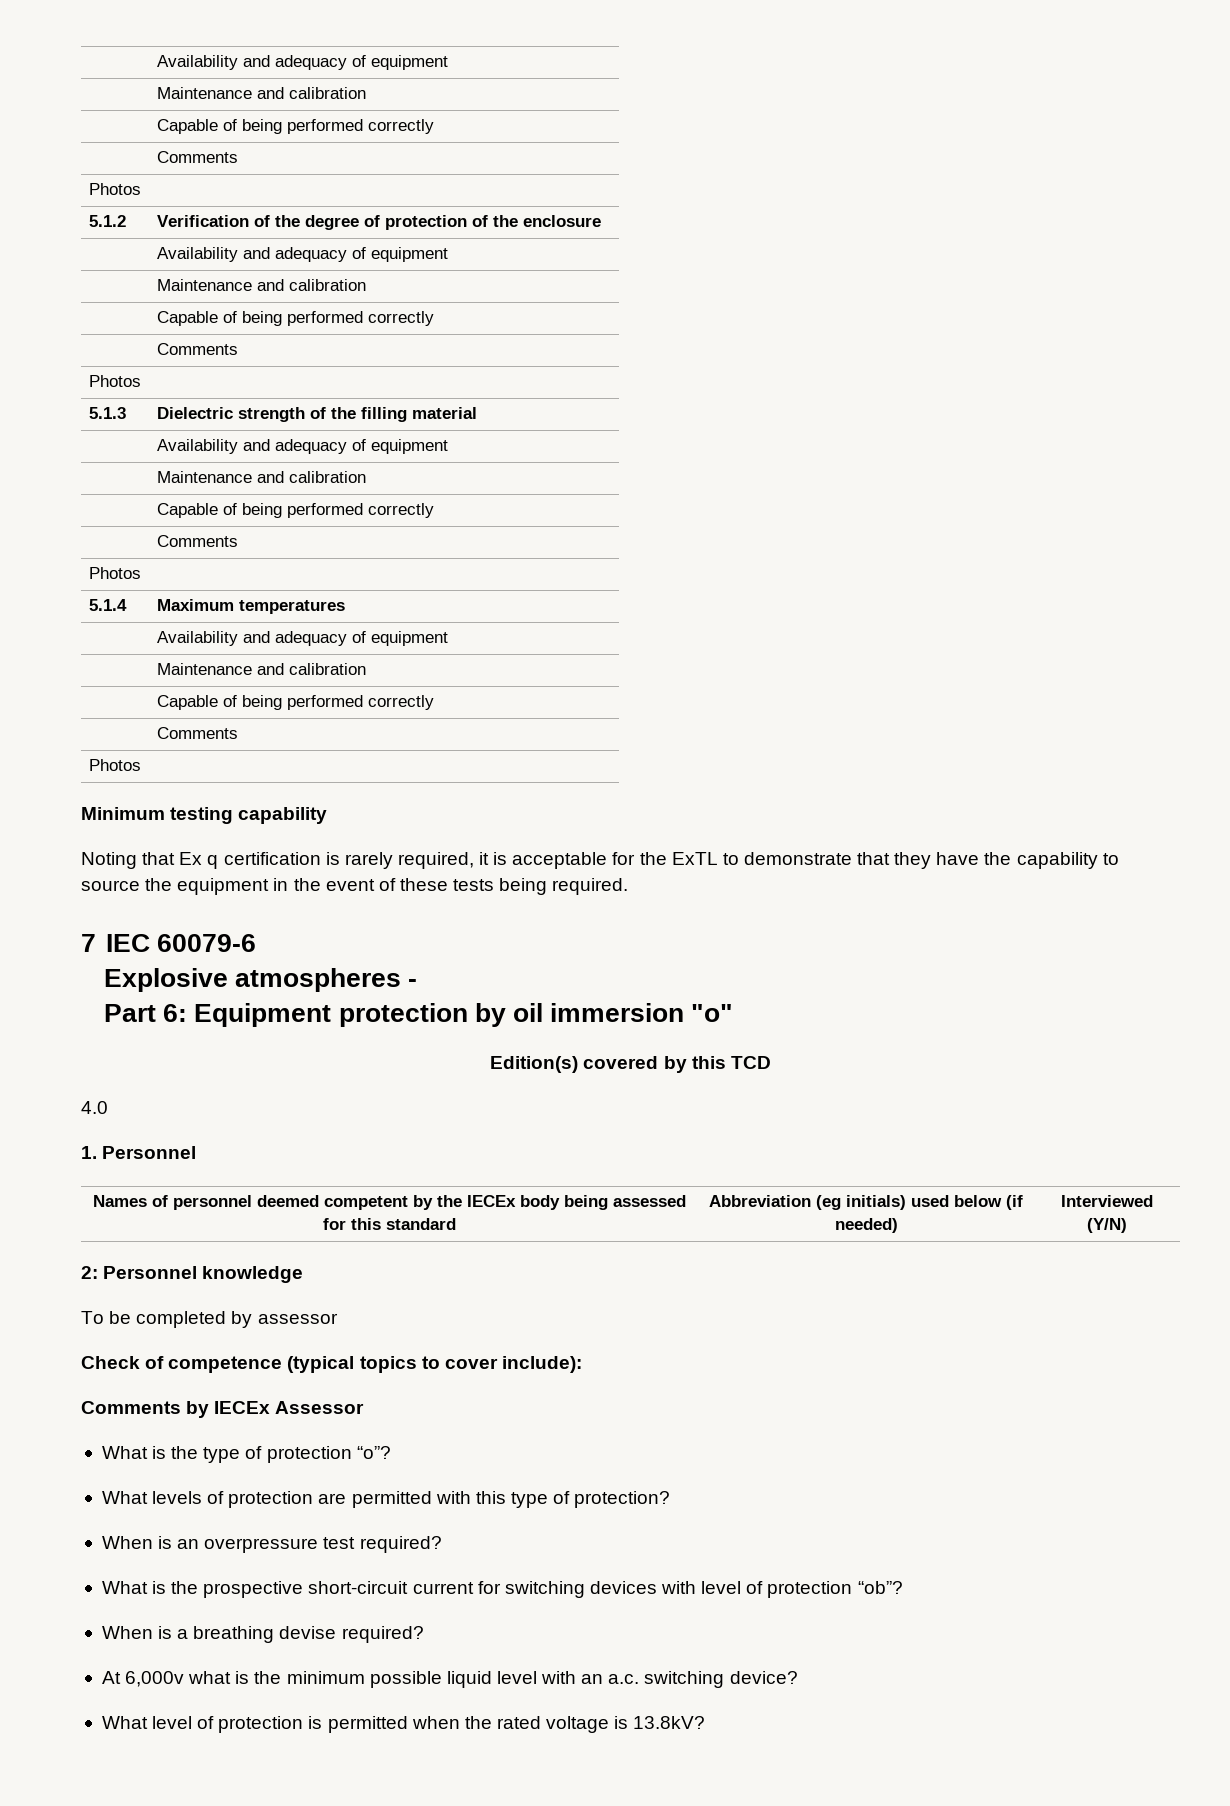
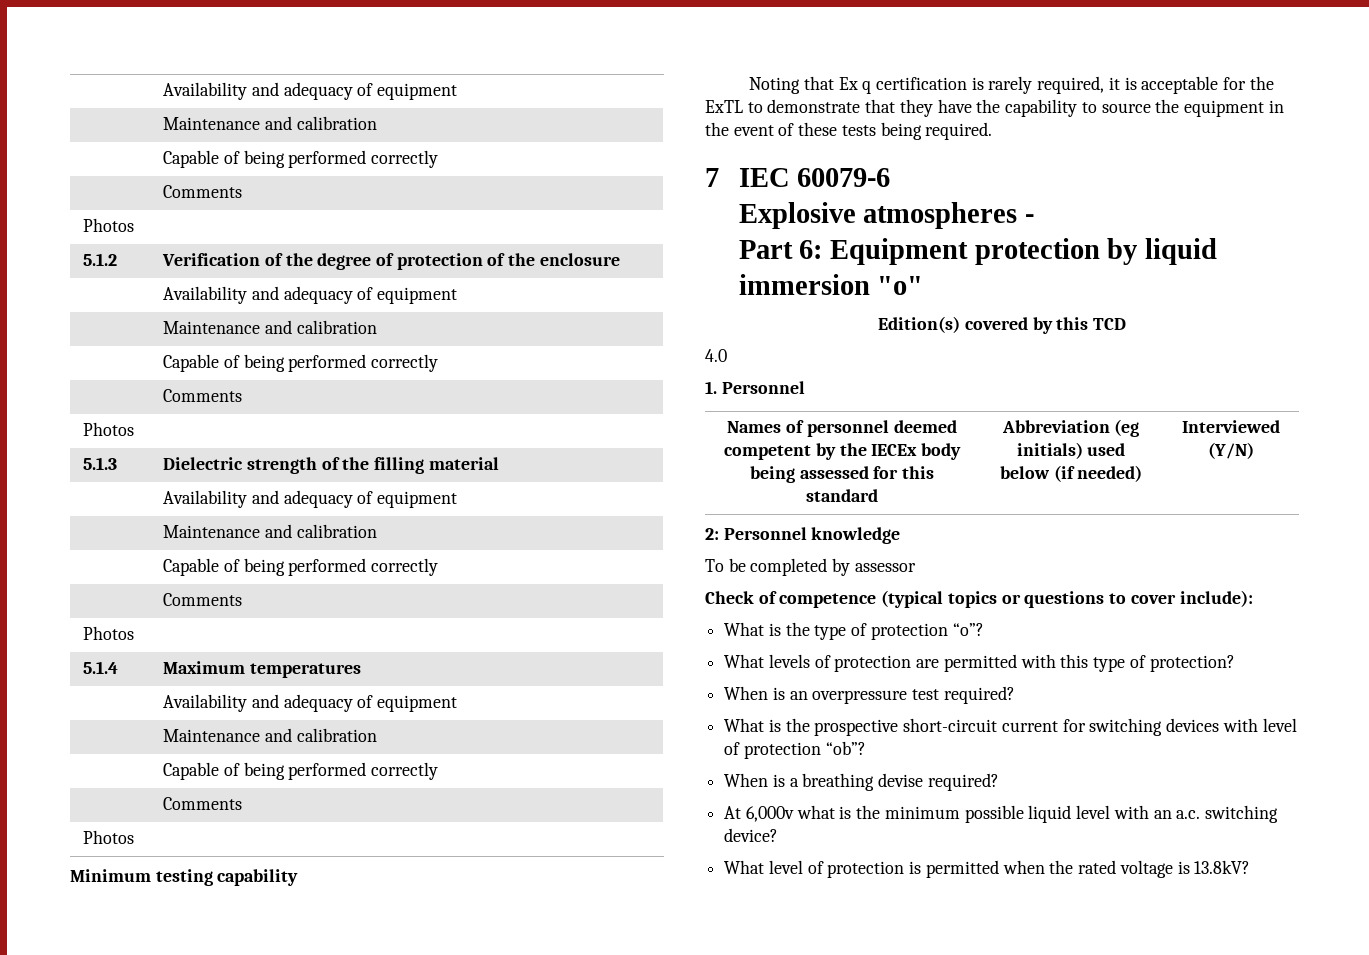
[512,1003,543,1022] oil -> [1145,238,1218,265] liquid
(417, 1364) none -> [1001,591,1105,608] or questions
[81,1401,365,1418] // Comments by IECEx Assessor -> (1253, 598) none

